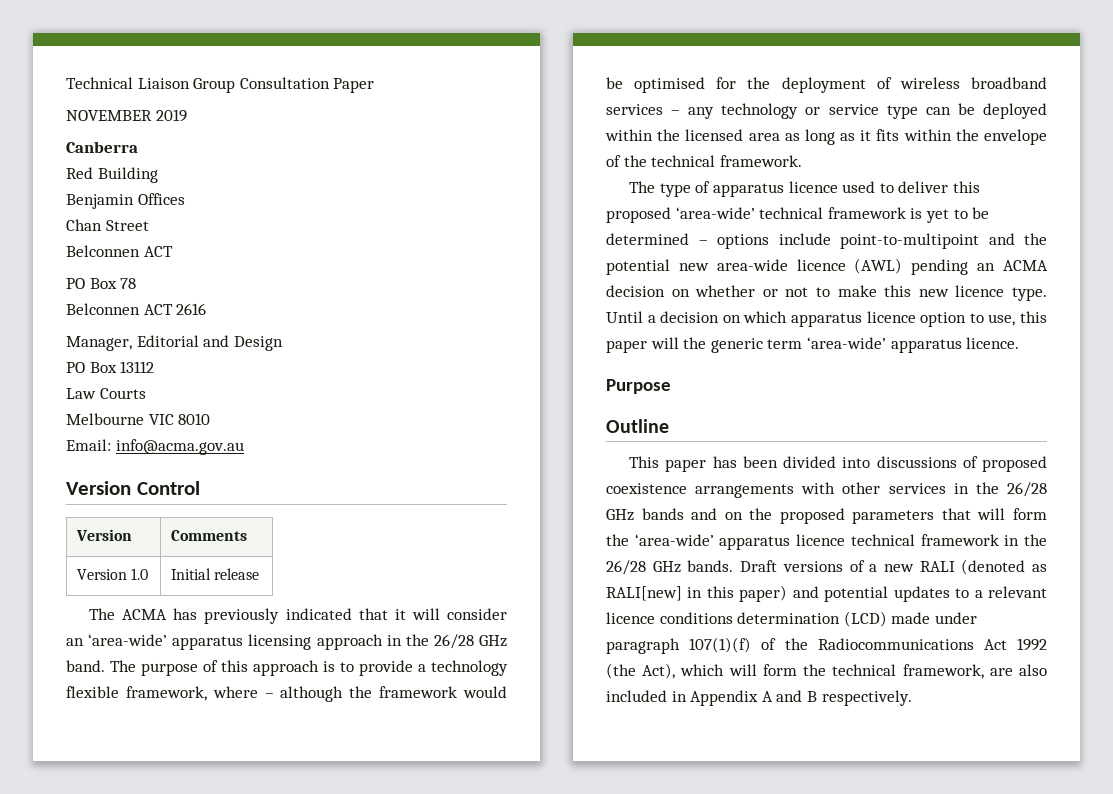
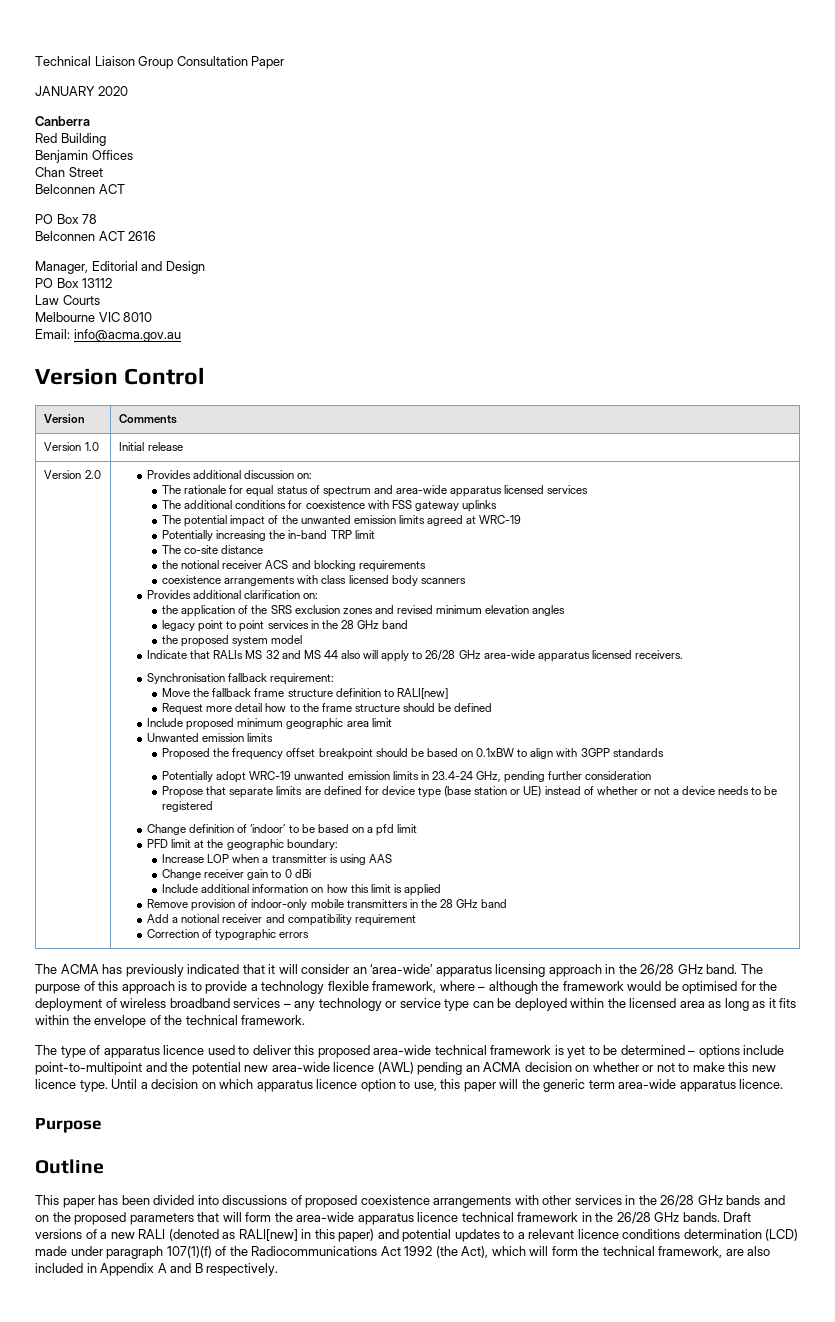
[66,109,187,122] NOVEMBER 2019 -> [35,86,128,96] JANUARY 2020
(259, 574) none -> [44,470,101,479] [147,470,313,479] [162,485,589,497] [162,500,497,512] [162,515,522,527] [162,530,375,541] [162,545,264,554] [162,560,426,572] [162,575,466,586] [147,590,319,599] [162,605,566,617] [162,620,409,632] [162,635,303,647] [147,650,683,662] [147,673,335,685] [162,688,448,699] [162,703,493,715] [147,718,392,730] [147,733,274,742] [162,748,664,760] [162,771,652,783] [162,786,778,798] [162,801,214,812] [147,824,418,836] [147,839,338,851] [162,854,392,865] [162,869,311,880] [162,884,441,896] [147,899,508,911] [147,914,416,926] [147,929,310,941] // Version 2.0 | Provides additional discussion on: // The rationale for equal status of spectrum and area-wide apparatus licensed services // The additional conditions for coexistence with FSS gateway uplinks // The potential impact of the unwanted emission limits agreed at WRC-19 // Potentially increasing the in-band TRP limit // The co-site distance // the notional receiver ACS and blocking requirements // coexistence arrangements with class licensed body scanners // Provides additional clarification on: // the application of the SRS exclusion zones and revised minimum elevation angles // legacy point to point services in the 28 GHz band // the proposed system model // Indicate that RALIs MS 32 and MS 44 also will apply to 26/28 GHz area-wide apparatus licensed receivers. // Synchronisation fallback requirement: // Move the fallback frame structure definition to RALI[new] // Request more detail how to the frame structure should be defined // Include proposed minimum geographic area limit // Unwanted emission limits // Proposed the frequency offset breakpoint should be based on 0.1xBW to align with 3GPP standards // Potentially adopt WRC-19 unwanted emission limits in 23.4-24 GHz, pending further consideration // Propose that separate limits are defined for device type (base station or UE) instead of whether or not a device needs to be registered // Change definition of ‘indoor’ to be based on a pfd limit // PFD limit at the geographic boundary: // Increase LOP when a transmitter is using AAS // Change receiver gain to 0 dBi // Include additional information on how this limit is applied // Remove provision of indoor-only mobile transmitters in the 28 GHz band // Add a notional receiver and compatibility requirement // Correction of typographic errors
[675,207,755,219] ‘area-wide’ -> [373,1045,432,1055] area-wide
[806,337,886,349] ‘area-wide’ -> [618,1079,677,1089] area-wide
[634,534,714,546] ‘area-wide’ -> [296,1212,355,1222] area-wide

